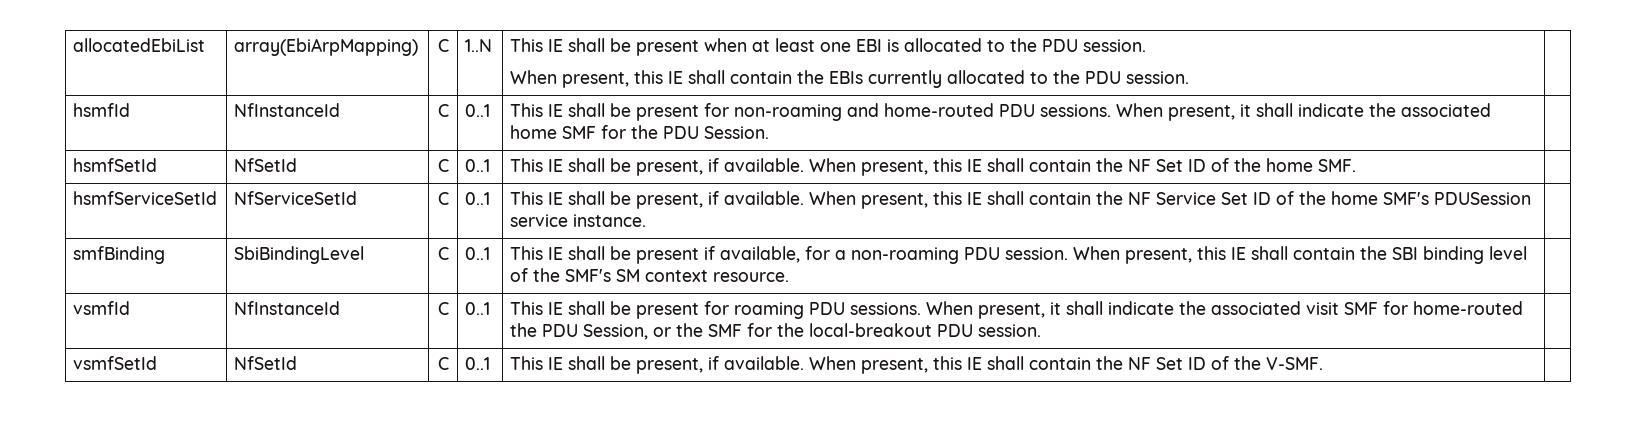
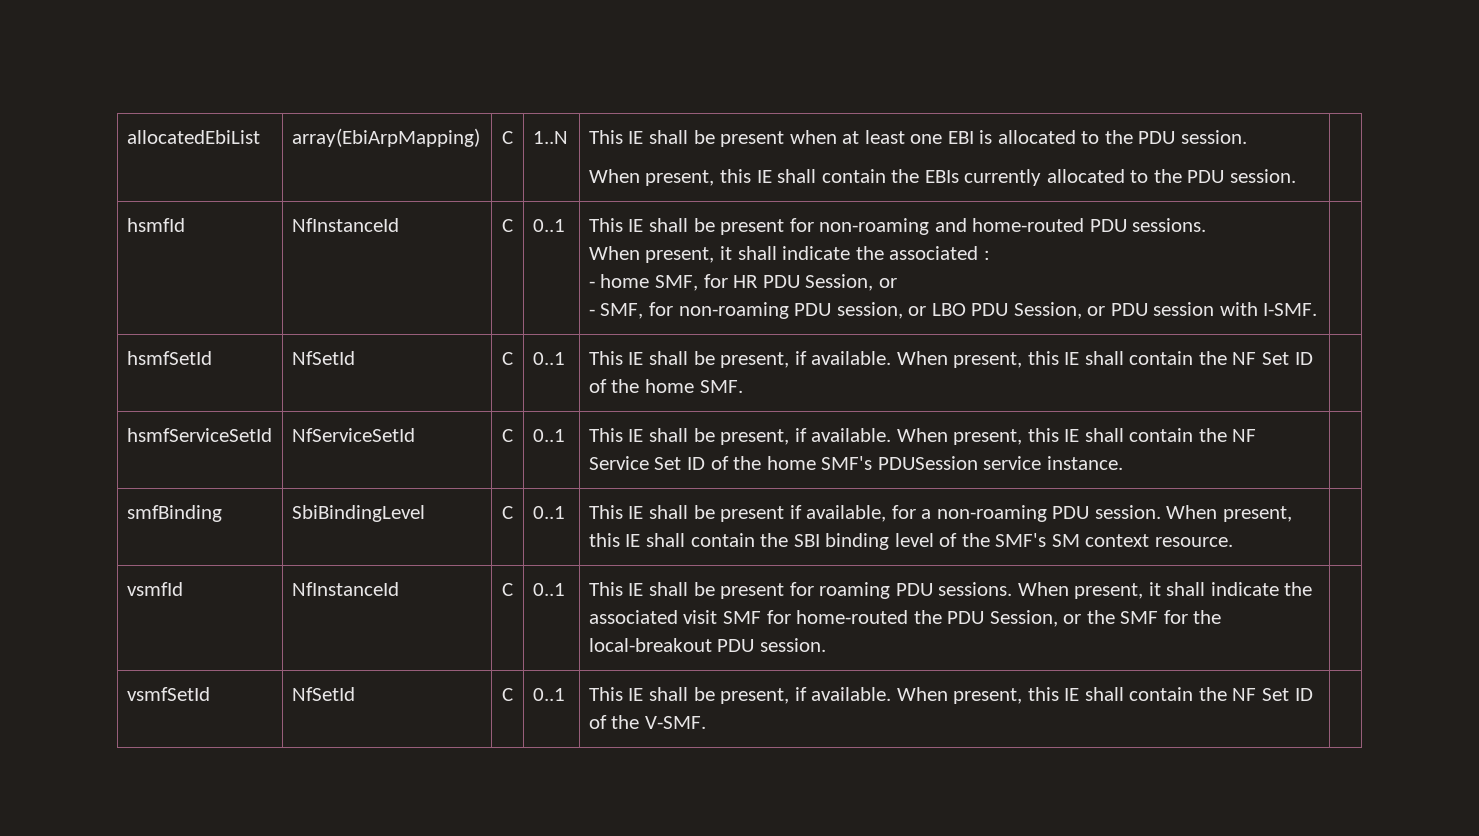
[1116,103,1492,121] [510,125,770,139] When present, it shall indicate the associated home SMF for the PDU Session. -> [588,246,990,263] [588,274,897,291] [588,302,1318,319] // When present, it shall indicate the associated : // - home SMF, for HR PDU Session, or // - SMF, for non-roaming PDU session, or LBO PDU Session, or PDU session with I-SMF.

